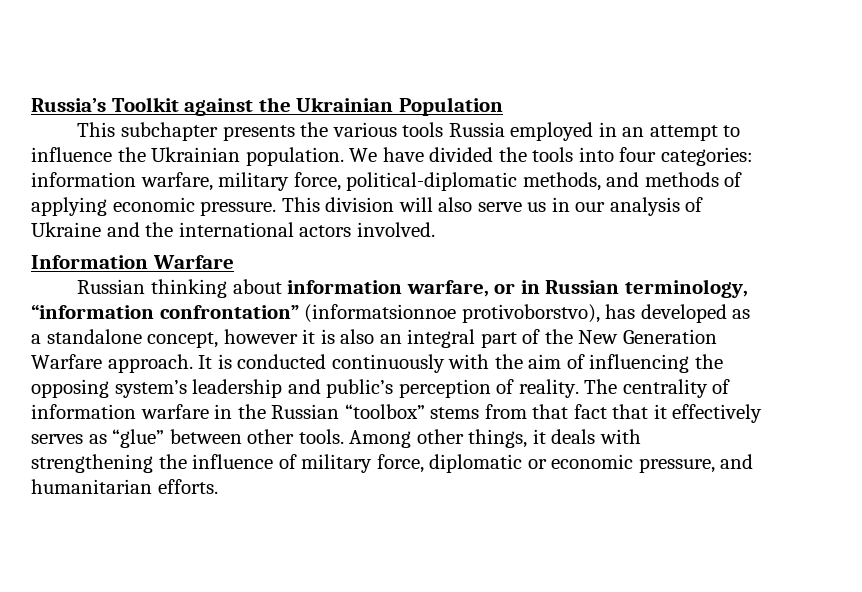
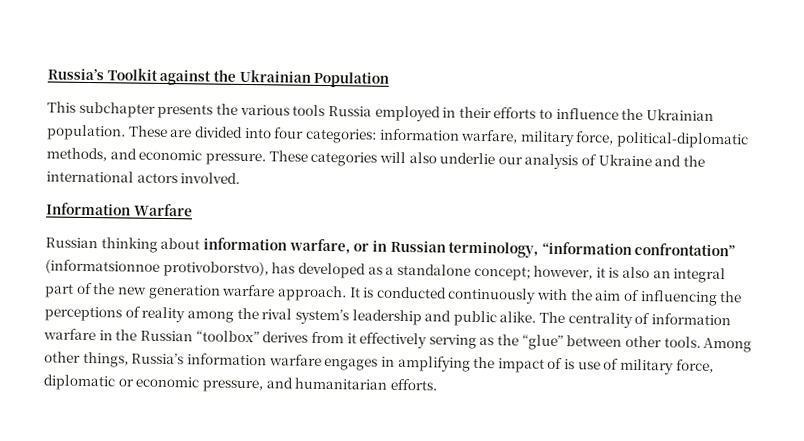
[622,125,718,141] an attempt -> [458,106,537,119] their efforts
[349,147,574,162] We have divided the tools -> [128,125,243,138] These are divided
[644,172,743,187] [31,197,570,216] methods of applying economic pressure. This division will also serve us in -> [138,149,496,167] economic pressure. These categories will also underlie
[147,329,298,348] concept, however -> [473,265,594,281] concept; however,
[578,329,717,344] [31,354,102,369] New Generation Warfare -> [117,284,276,300] new generation warfare
[31,379,579,398] opposing system’s leadership and public’s perception of reality. -> [44,306,537,327] perceptions of reality among the rival system’s leadership and public alike.
[430,404,763,423] [31,434,107,444] stems from that fact that it effectively serves as -> [262,331,520,349] derives from it effectively serving as the
[532,429,641,444] [31,454,274,473] it deals with strengthening the influence -> [131,352,601,373] Russia’s information warfare engages in amplifying the impact of is use

